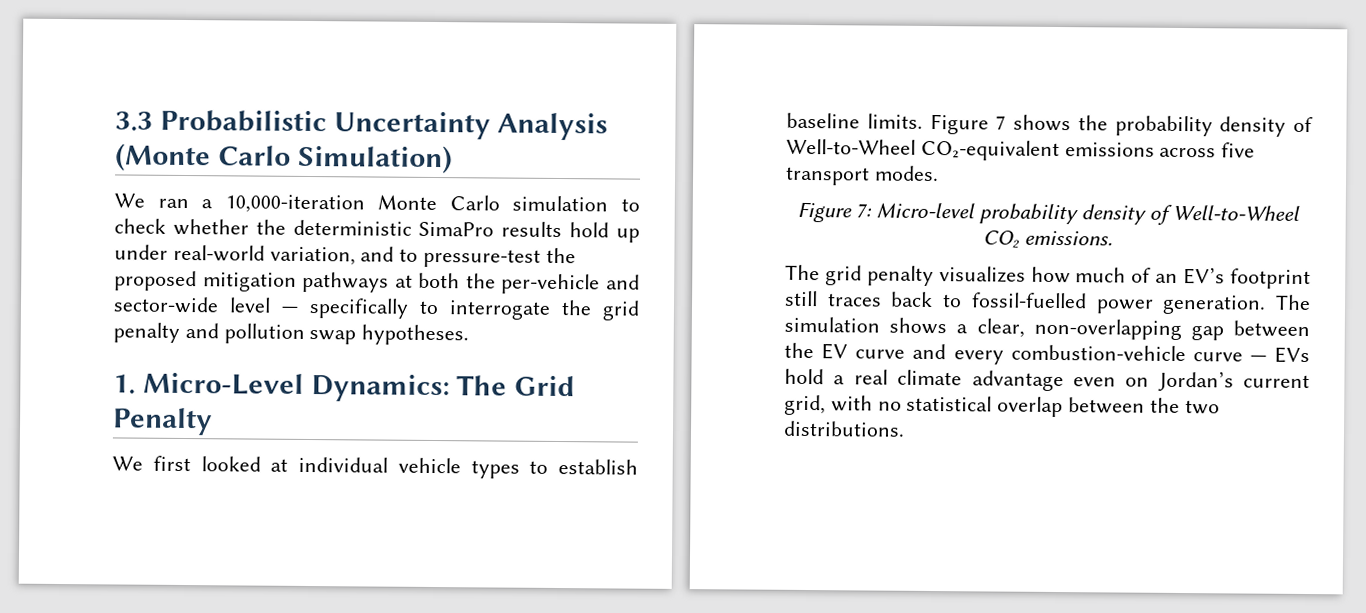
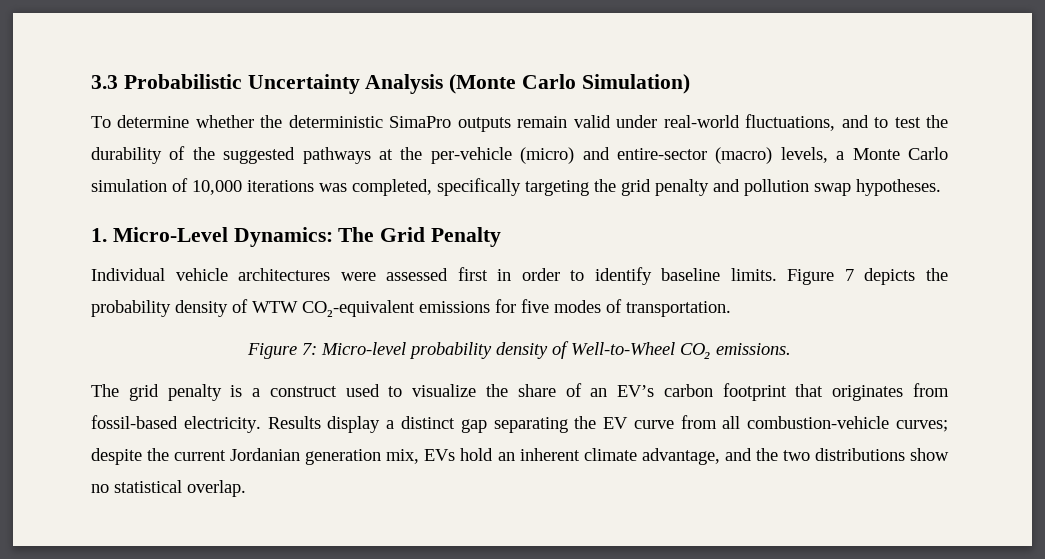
[114,193,640,214] [114,218,166,234] We ran a 10,000-iteration Monte Carlo simulation to check -> [91,115,190,128] To determine
[501,221,640,243] results hold up -> [457,115,611,132] outputs remain valid
[269,246,356,266] variation, -> [745,114,836,131] fluctuations,
[423,247,576,268] [114,270,297,292] pressure-test the proposed mitigation -> [894,115,949,128] [91,146,296,164] test the durability of the suggested
[418,272,461,289] both -> (393, 154) none
[605,274,640,290] [113,296,551,320] and sector-wide level — specifically to interrogate -> [520,147,948,164] [91,178,589,196] (micro) and entire-sector (macro) levels, a Monte Carlo simulation of 10,000 iterations was completed, specifically targeting
[112,455,638,479] We first looked at individual vehicle types to establish -> [91,267,652,285] Individual vehicle architectures were assessed first in order to identify
[1013,114,1071,132] shows -> [864,268,916,285] depicts
[786,138,916,155] Well-to-Wheel -> [252,301,298,313] WTW
[1159,142,1256,158] [785,165,939,186] across five transport modes. -> [495,299,731,317] for five modes of transportation.
[938,266,1311,290] [785,290,1311,315] [784,316,1310,341] [784,342,1310,365] [784,368,1310,392] [784,394,1220,418] [783,420,905,437] visualizes how much of an EV’s footprint still traces back to fossil-fuelled power generation. The simulation shows a clear, non-overlapping gap between the EV curve and every combustion-vehicle curve — EVs hold a real climate advantage even on Jordan’s current grid, with no statistical overlap between the two distributions. -> [230,383,950,401] [91,415,949,433] [91,448,949,465] [91,480,246,497] is a construct used to visualize the share of an EV’s carbon footprint that originates from fossil-based electricity. Results display a distinct gap separating the EV curve from all combustion-vehicle curves; despite the current Jordanian generation mix, EVs hold an inherent climate advantage, and the two distributions show no statistical overlap.

